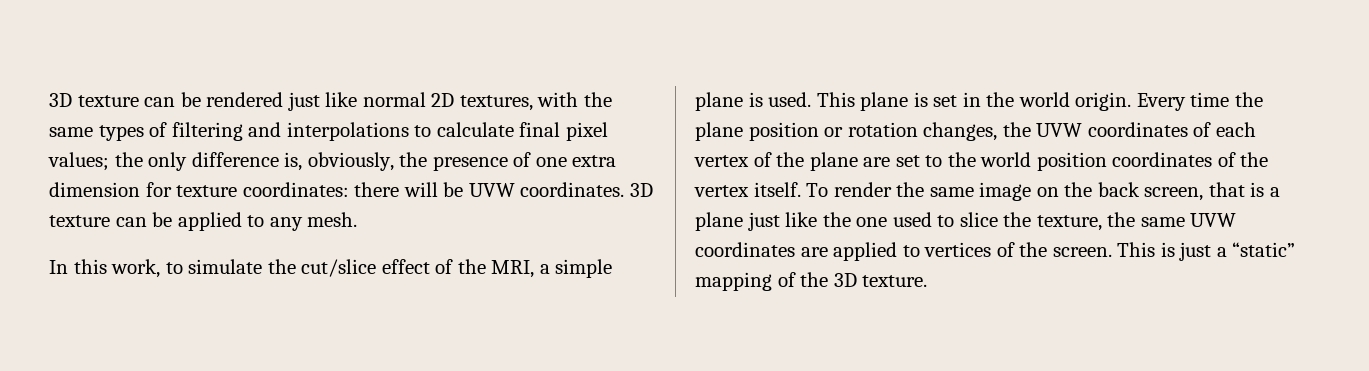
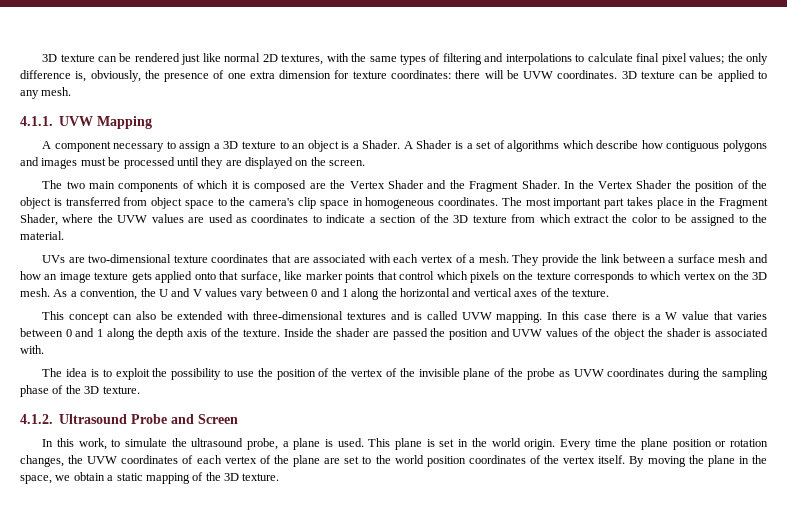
(358, 219) none -> [20,116,153,129] [42,140,767,152] [20,157,366,169] [42,180,767,192] [20,197,768,209] [20,214,767,226] [20,231,64,240] [42,254,768,266] [20,271,768,283] [20,288,610,300] [42,311,767,323] [20,328,768,340] [20,345,44,354] [42,368,769,380] [20,385,140,397] [20,414,239,424] // 4.1.1. UVW Mapping // A component necessary to assign a 3D texture to an object is a Shader. A Shader is a set of algorithms which describe how contiguous polygons and images must be processed until they are displayed on the screen. // The two main components of which it is composed are the Vertex Shader and the Fragment Shader. In the Vertex Shader the position of the object is transferred from object space to the camera's clip space in homogeneous coordinates. The most important part takes place in the Fragment Shader, where the UVW values are used as coordinates to indicate a section of the 3D texture from which extract the color to be assigned to the material. // UVs are two-dimensional texture coordinates that are associated with each vertex of a mesh. They provide the link between a surface mesh and how an image texture gets applied onto that surface, like marker points that control which pixels on the texture corresponds to which vertex on the 3D mesh. As a convention, the U and V values vary between 0 and 1 along the horizontal and vertical axes of the texture. // This concept can also be extended with three-dimensional textures and is called UVW mapping. In this case there is a W value that varies between 0 and 1 along the depth axis of the texture. Inside the shader are passed the position and UVW values of the object the shader is associated with. // The idea is to exploit the possibility to use the position of the vertex of the invisible plane of the probe as UVW coordinates during the sampling phase of the 3D texture. // 4.1.2. Ultrasound Probe and Screen
[301,259,613,278] cut/slice effect of the MRI, a simple -> [191,438,289,450] ultrasound probe, a
[806,182,1280,201] [695,212,1237,231] [695,242,1296,261] To render the same image on the back screen, that is a plane just like the one used to slice the texture, the same UVW coordinates are applied to vertices of the screen. This is just a “static” -> [629,455,768,467] [20,472,143,484] By moving the plane in the space, we obtain a static

